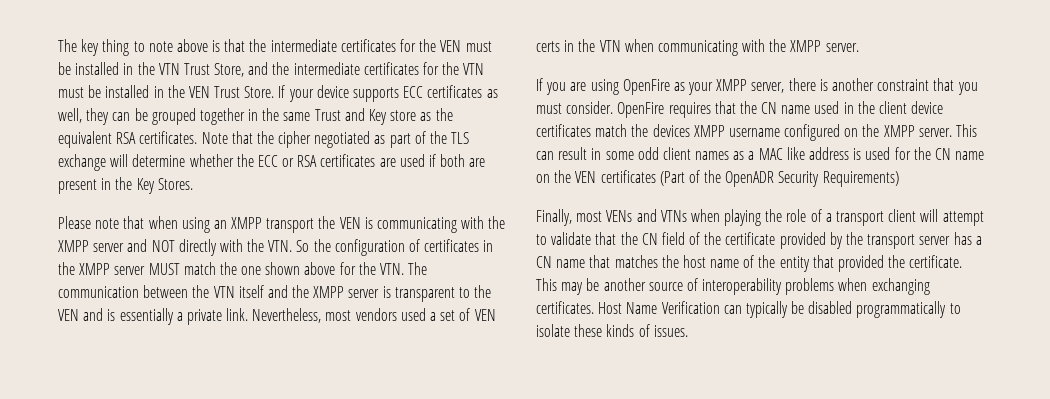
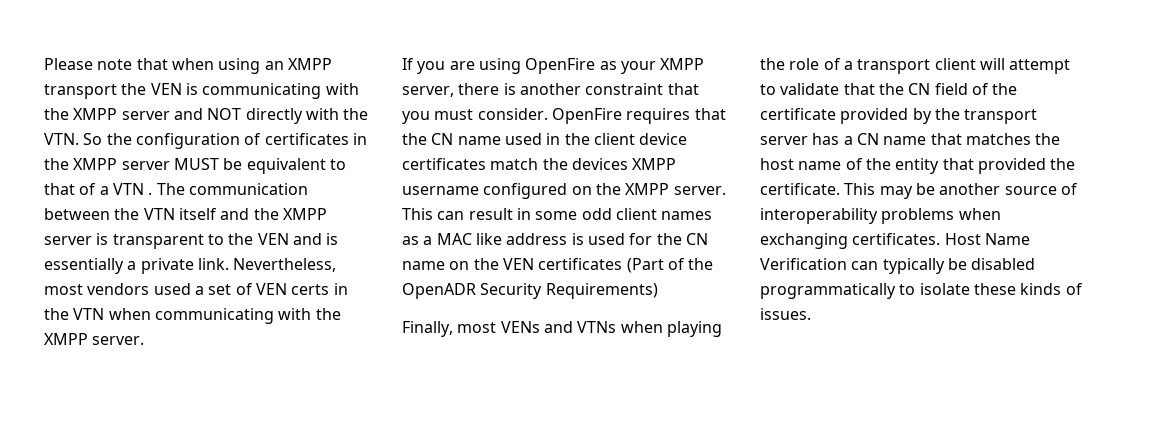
[58,39,492,56] [58,62,485,77] [58,85,498,102] [58,108,453,125] [58,131,470,148] [58,154,486,171] [58,177,193,194] The key thing to note above is that the intermediate certificates for the VEN must be installed in the VTN Trust Store, and the intermediate certificates for the VTN must be installed in the VEN Trust Store. If your device supports ECC certificates as well, they can be grouped together in the same Trust and Key store as the equivalent RSA certificates. Note that the cipher negotiated as part of the TLS exchange will determine whether the ECC or RSA certificates are used if both are present in the Key Stores. // -> (44, 64) none
[183,262,405,275] match the one shown above for the VTN. -> [223,158,346,174] [44,183,153,195] be equivalent to that of a VTN .

